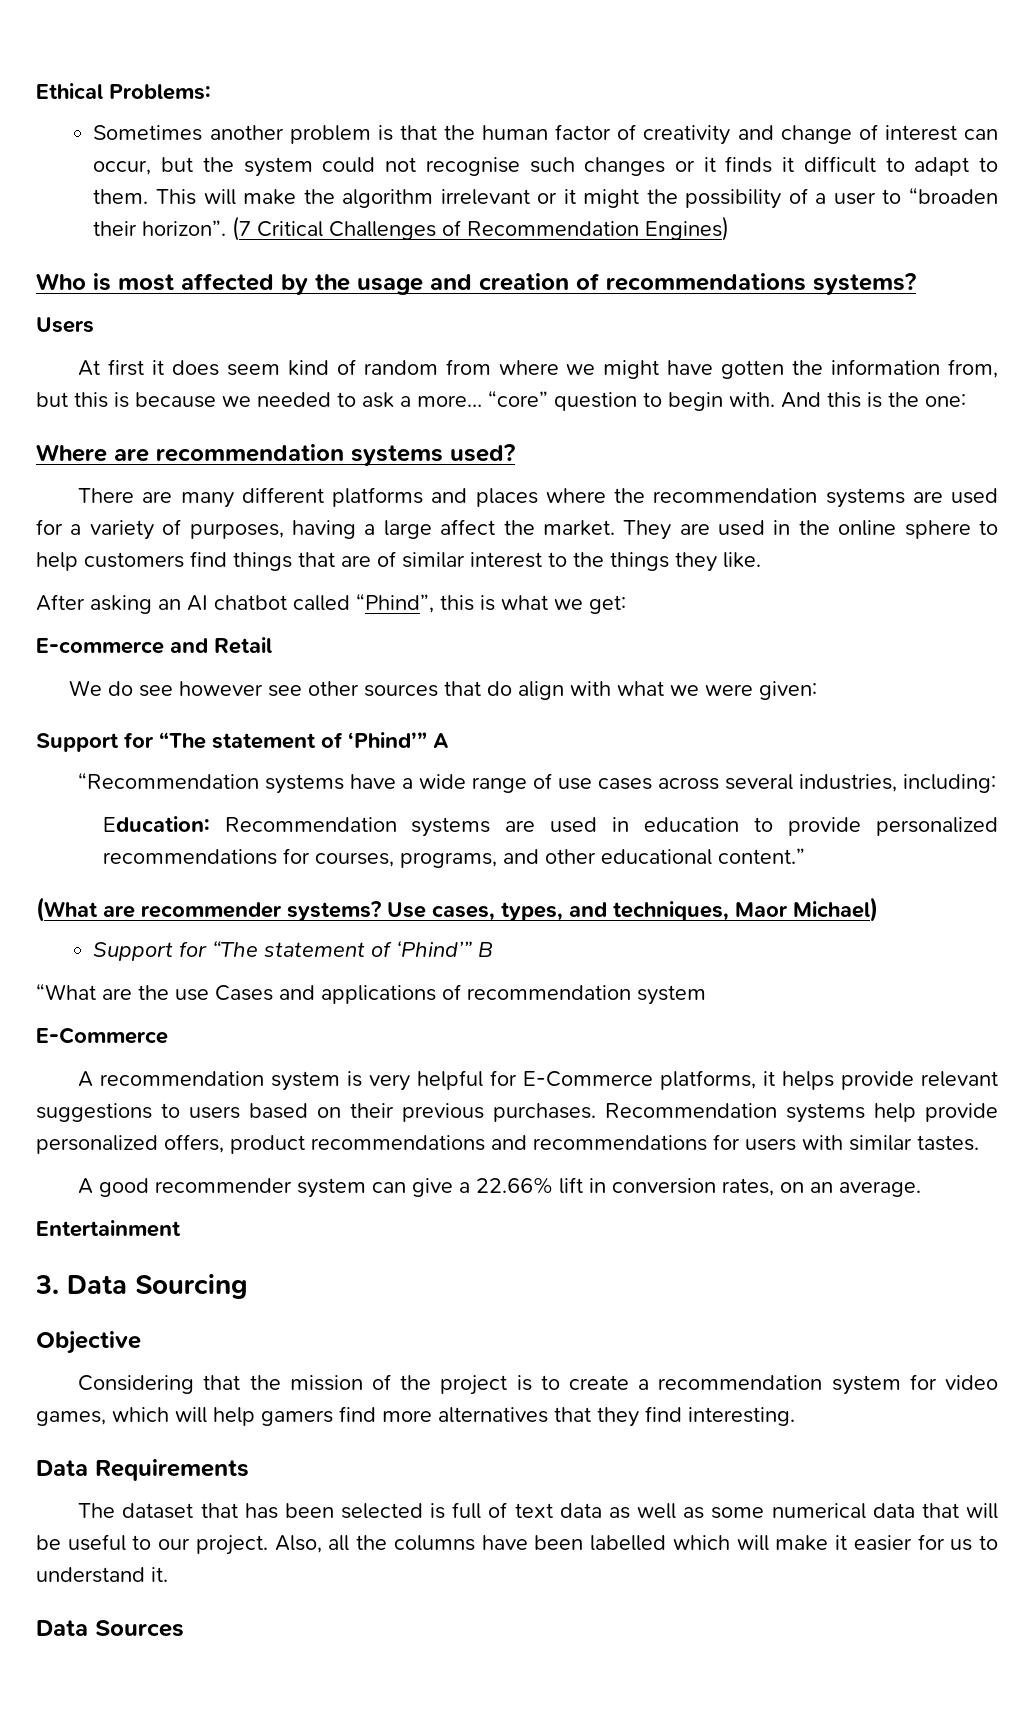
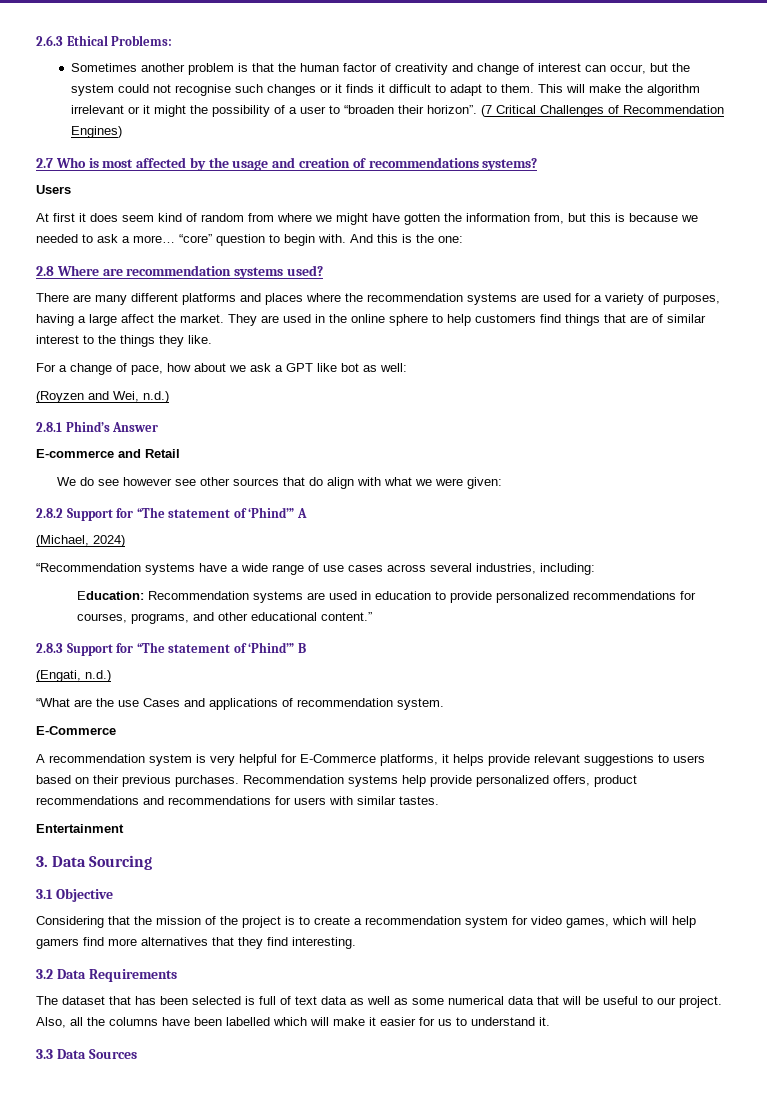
(36, 91) none -> [36,35,63,46] 2.6.3
(730, 228) none -> [36,158,53,168] 2.7
(966, 400) none -> [36,266,54,276] 2.8
[36,593,626,614] After asking an AI chatbot called “Phind”, this is what we get: -> [36,363,407,375] [36,391,169,403] [36,421,159,432] For a change of pace, how about we ask a GPT like bot as well: // (Royzen and Wei, n.d.) // 2.8.1 Phind’s Answer
(818, 690) none -> [36,508,63,518] 2.8.2
(449, 740) none -> [36,535,125,547] // (Michael, 2024)
[36,897,878,922] (What are recommender systems? Use cases, types, and techniques, Maor Michael) // -> [36,643,63,653] 2.8.3
(494, 949) none -> [36,670,111,682] // (Engati, n.d.)
[637,985,706,1005] system -> [397,698,444,710] system.
[78,1177,922,1198] // A good recommender system can give a 22.66% lift in conversion rates, on an average. -> (439, 800) none
(248, 1286) none -> [36,889,53,899] 3.1
(795, 1416) none -> [36,969,53,979] 3.2
(168, 1574) none -> [36,1049,53,1059] 3.3

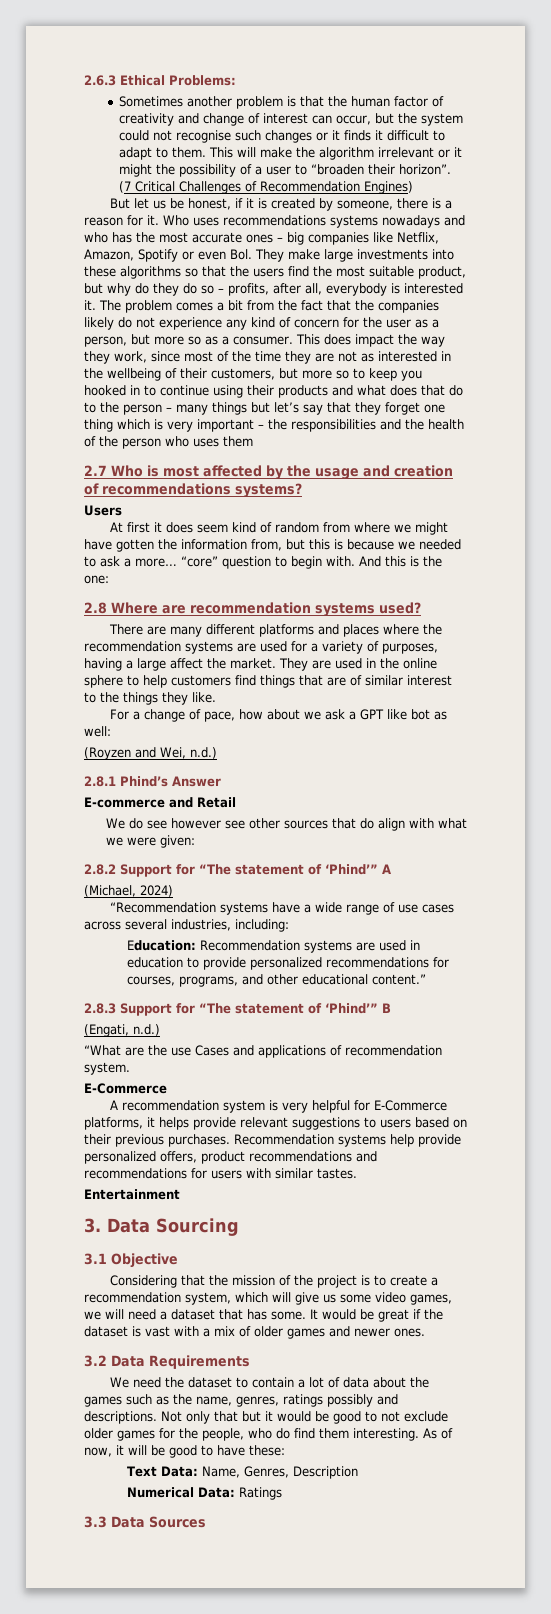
(122, 132) none -> [110,198,453,211] [84,215,465,228] [84,232,439,245] [84,249,454,262] [84,266,466,279] [84,283,463,296] [84,300,439,313] [84,317,439,330] [84,334,445,347] [84,351,451,364] [84,368,422,381] [84,385,463,398] [84,402,445,415] [84,419,464,432] [84,436,253,449] // But let us be honest, if it is created by someone, there is a reason for it. Who uses recommendations systems nowadays and who has the most accurate ones – big companies like Netflix, Amazon, Spotify or even Bol. They make large investments into these algorithms so that the users find the most suitable product, but why do they do so – profits, after all, everybody is interested it. The problem comes a bit from the fact that the companies likely do not experience any kind of concern for the user as a person, but more so as a consumer. This does impact the way they work, since most of the time they are not as interested in the wellbeing of their customers, but more so to keep you hooked in to continue using their products and what does that do to the person – many things but let’s say that they forget one thing which is very important – the responsibilities and the health of the person who uses them
[465,916,696,928] [36,937,356,949] [36,969,177,982] [36,996,722,1008] [36,1017,550,1028] system for video games, which will help gamers find more alternatives that they find interesting. // 3.2 Data Requirements // The dataset that has been selected is full of text data as well as some numerical data that will be useful to our project. Also, all the columns have been labelled which will make it easier for us to understand it. -> [185,1292,452,1305] [84,1309,443,1322] [84,1326,425,1339] [84,1355,250,1369] [110,1377,430,1388] [84,1394,398,1407] [84,1411,448,1424] [84,1428,453,1441] [84,1445,285,1458] [127,1466,359,1479] [127,1487,283,1500] system, which will give us some video games, we will need a dataset that has some. It would be great if the dataset is vast with a mix of older games and newer ones. // 3.2 Data Requirements // We need the dataset to contain a lot of data about the games such as the name, genres, ratings possibly and descriptions. Not only that but it would be good to not exclude older games for the people, who do find them interesting. As of now, it will be good to have these: // Text Data: Name, Genres, Description // Numerical Data: Ratings

